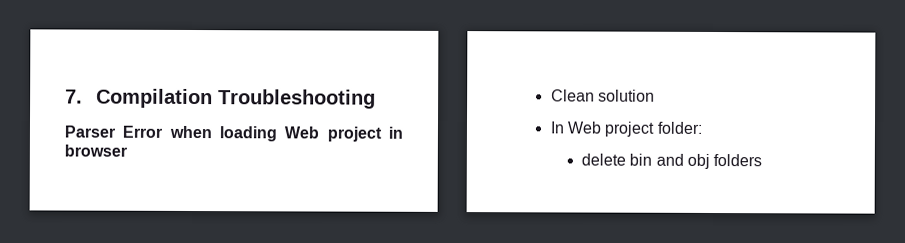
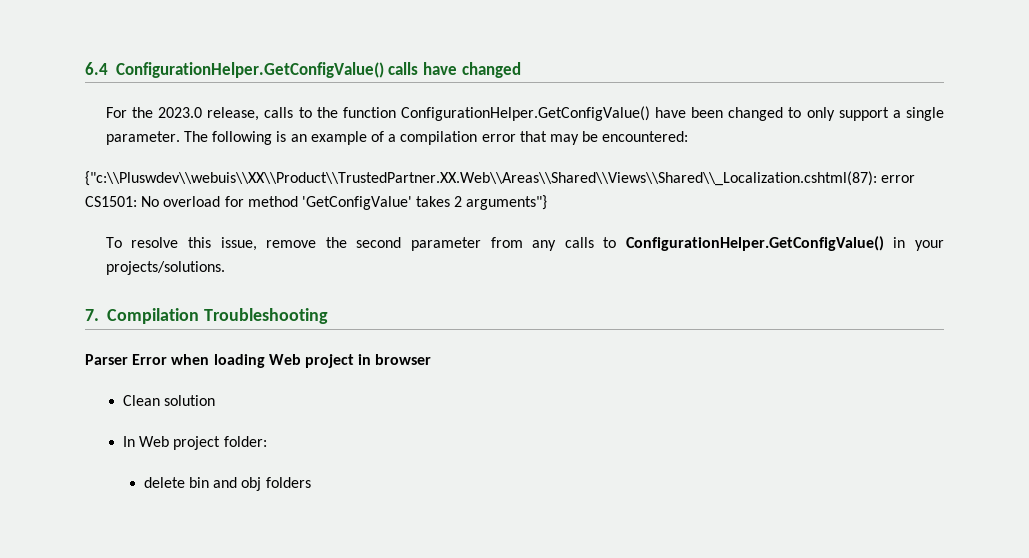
(65, 96) none -> [85,62,521,78] [105,106,944,121] [105,131,689,145] [85,171,916,186] [85,195,548,210] [105,236,944,251] [105,261,225,275] 6.4 ConfigurationHelper.GetConfigValue() calls have changed // For the 2023.0 release, calls to the function ConfigurationHelper.GetConfigValue() have been changed to only support a single parameter. The following is an example of a compilation error that may be encountered: // {"c:\\Pluswdev\\webuis\\XX\\Product\\TrustedPartner.XX.Web\\Areas\\Shared\\Views\\Shared\\_Localization.cshtml(87): error CS1501: No overload for method 'GetConfigValue' takes 2 arguments"} // To resolve this issue, remove the second parameter from any calls to ConfigurationHelper.GetConfigValue() in your projects/solutions. //

